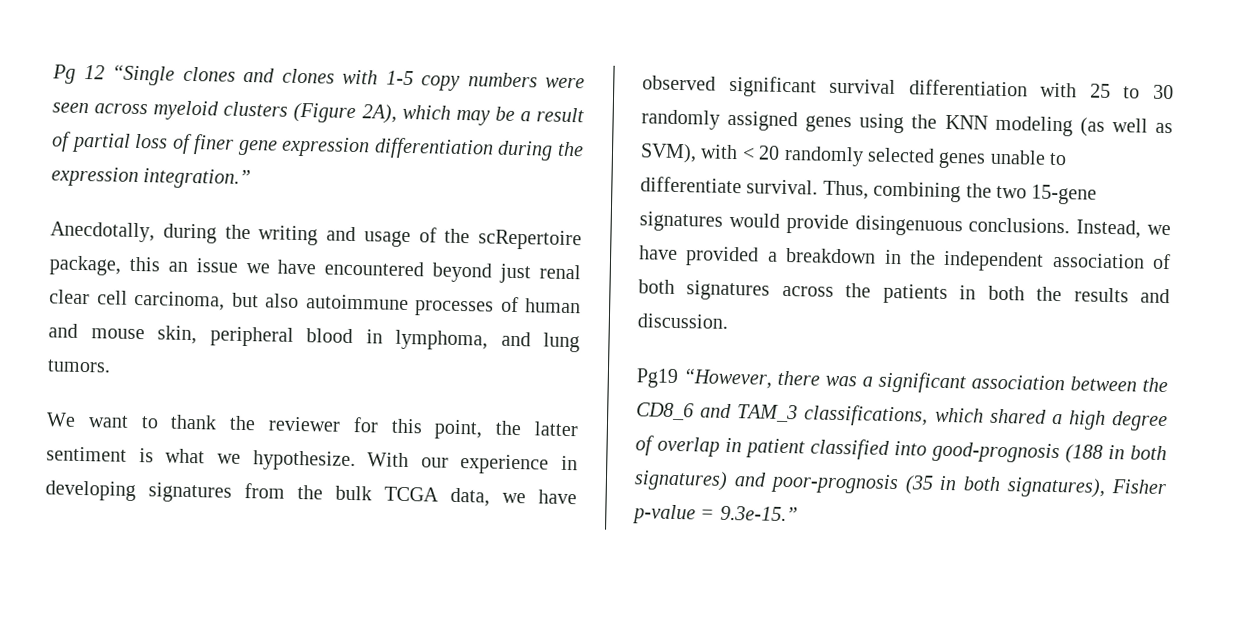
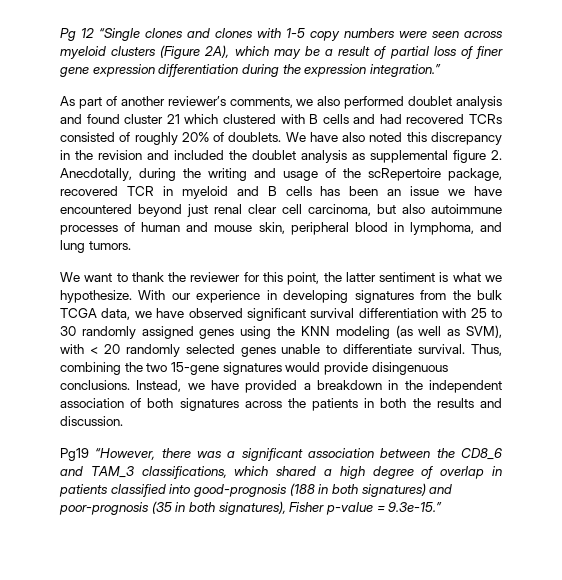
(252, 179) none -> [60,96,502,109] [60,114,502,124] [60,132,502,145] [60,150,502,163] As part of another reviewer’s comments, we also performed doublet analysis and found cluster 21 which clustered with B cells and had recovered TCRs consisted of roughly 20% of doublets. We have also noted this discrepancy in the revision and included the doublet analysis as supplemental figure 2.
[128,256,160,272] this -> [60,186,379,199] recovered TCR in myeloid and B cells has been
[745,438,805,459] patient -> [59,484,108,497] patients

